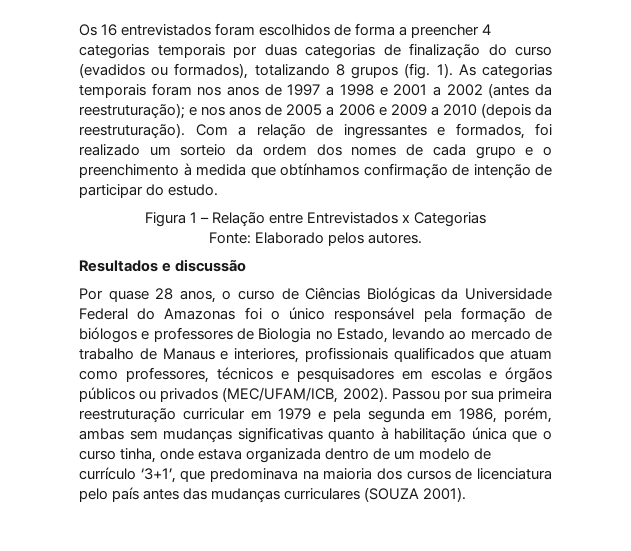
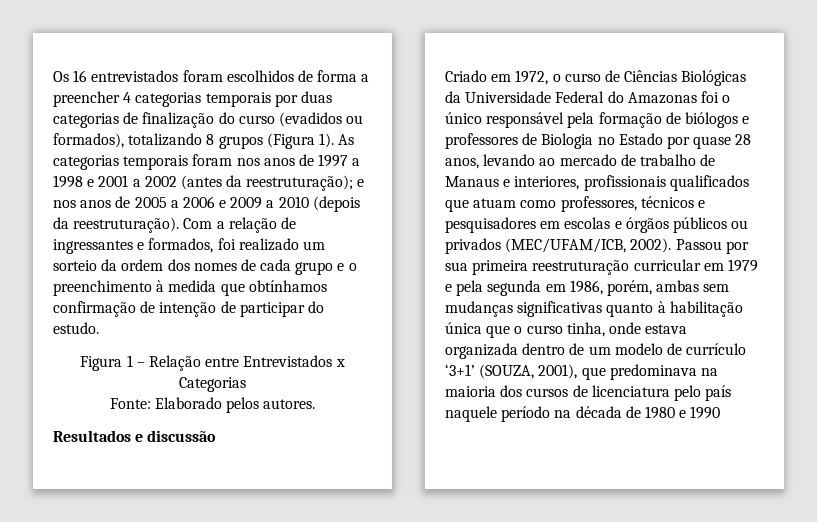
[404,63,431,79] (fig. -> [266,133,315,149] (Figura
[79,288,216,303] Por quase 28 anos, -> [445,70,549,85] Criado em 1972,
[336,328,388,343] Estado, -> [618,133,752,149] [445,158,479,169] Estado por quase 28 anos,
[140,468,176,483] ‘3+1’, -> [445,364,578,379] ‘3+1’ (SOUZA, 2001),
[143,487,467,503] antes das mudanças curriculares (SOUZA 2001). -> [445,406,721,422] naquele período na década de 1980 e 1990

